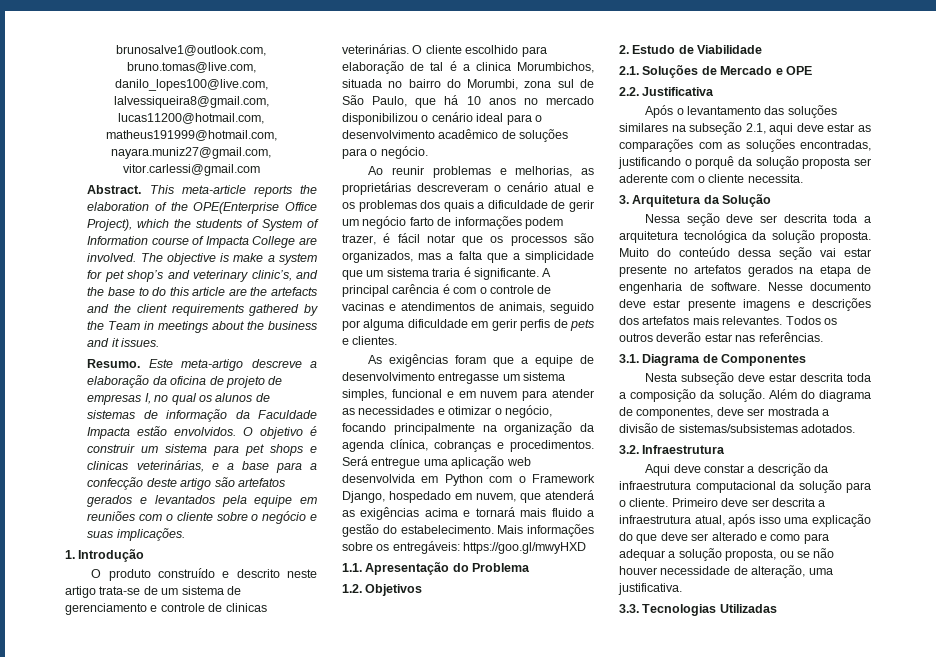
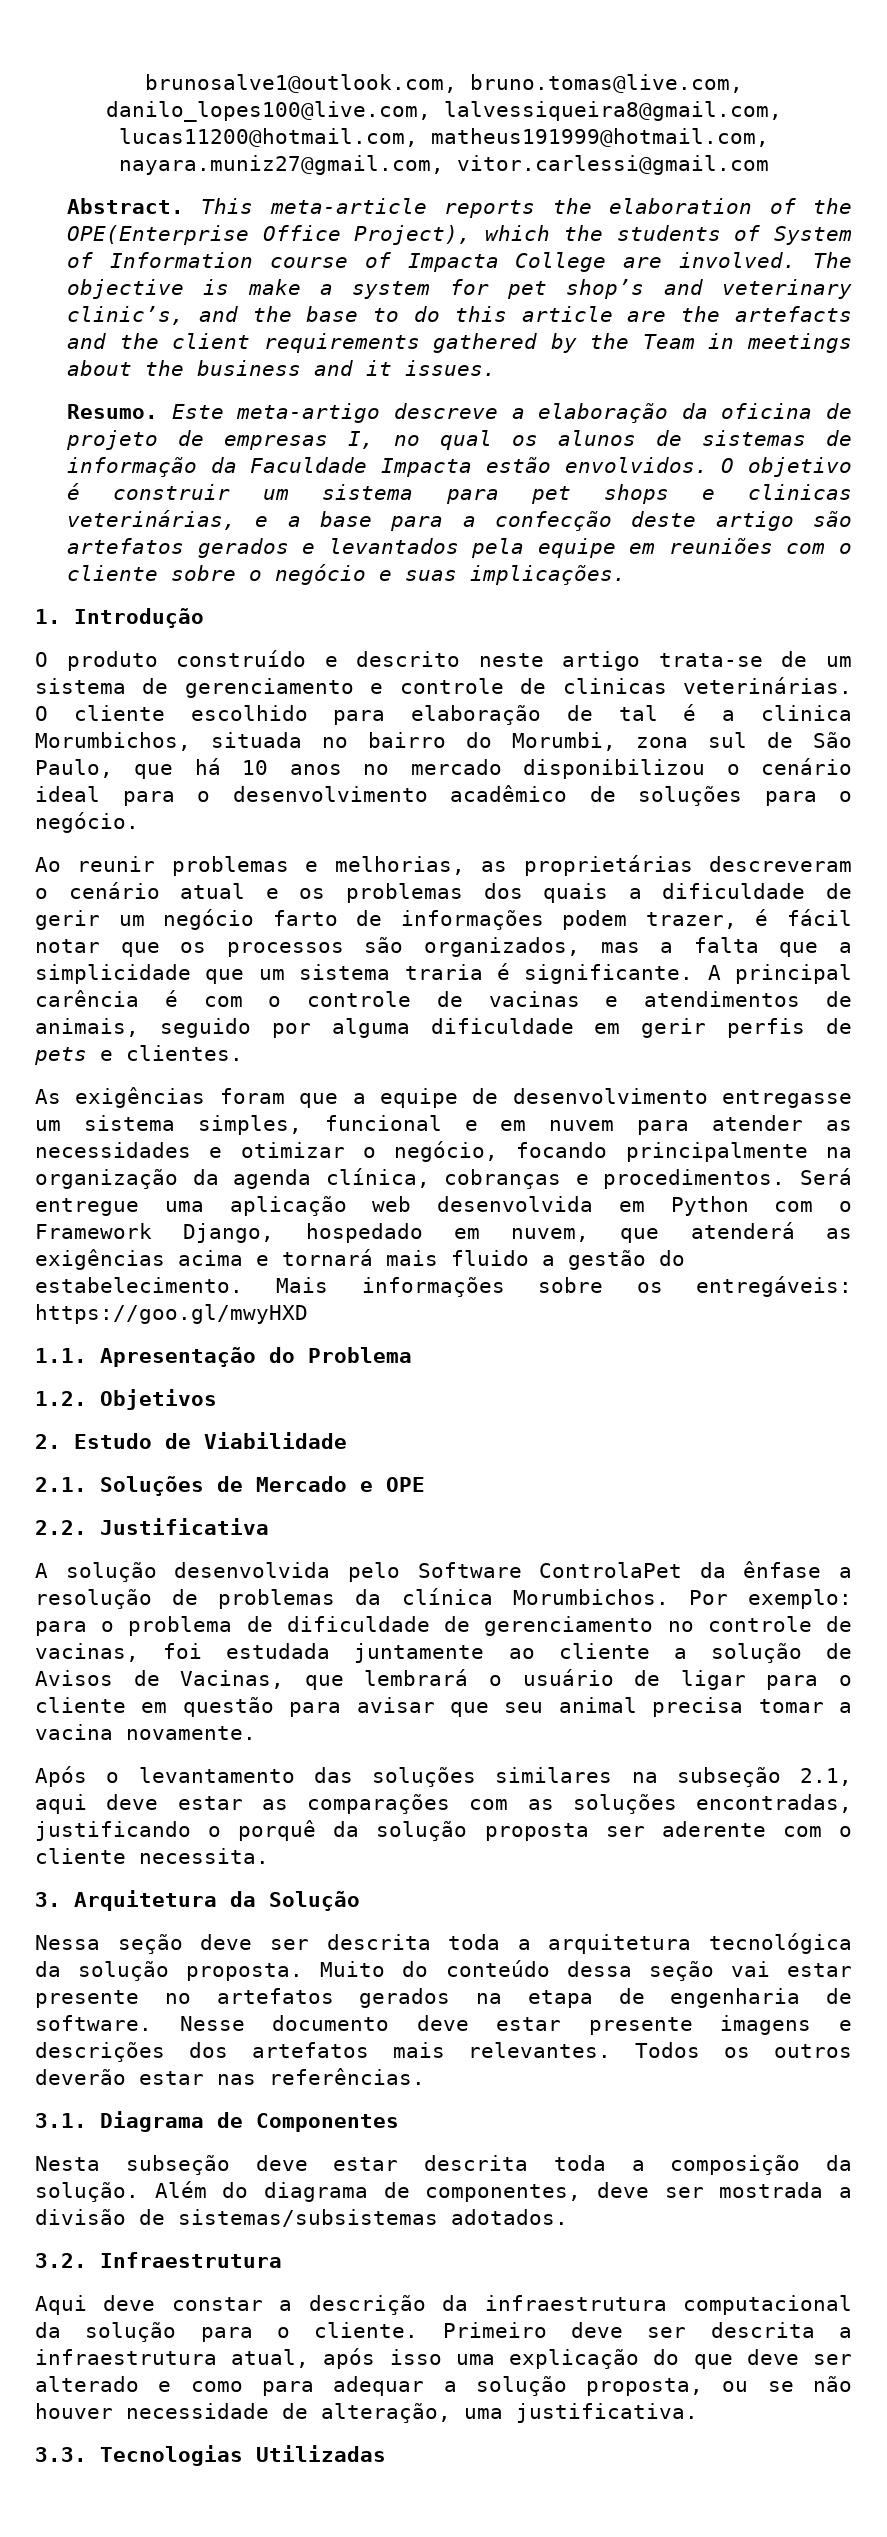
(715, 91) none -> [35,1561,852,1582] [35,1588,852,1609] [35,1616,852,1636] [35,1643,852,1663] [35,1669,853,1690] [35,1697,852,1717] [35,1724,256,1740] // A solução desenvolvida pelo Software ControlaPet da ênfase a resolução de problemas da clínica Morumbichos. Por exemplo: para o problema de dificuldade de gerenciamento no controle de vacinas, foi estudada juntamente ao cliente a solução de Avisos de Vacinas, que lembrará o usuário de ligar para o cliente em questão para avisar que seu animal precisa tomar a vacina novamente.

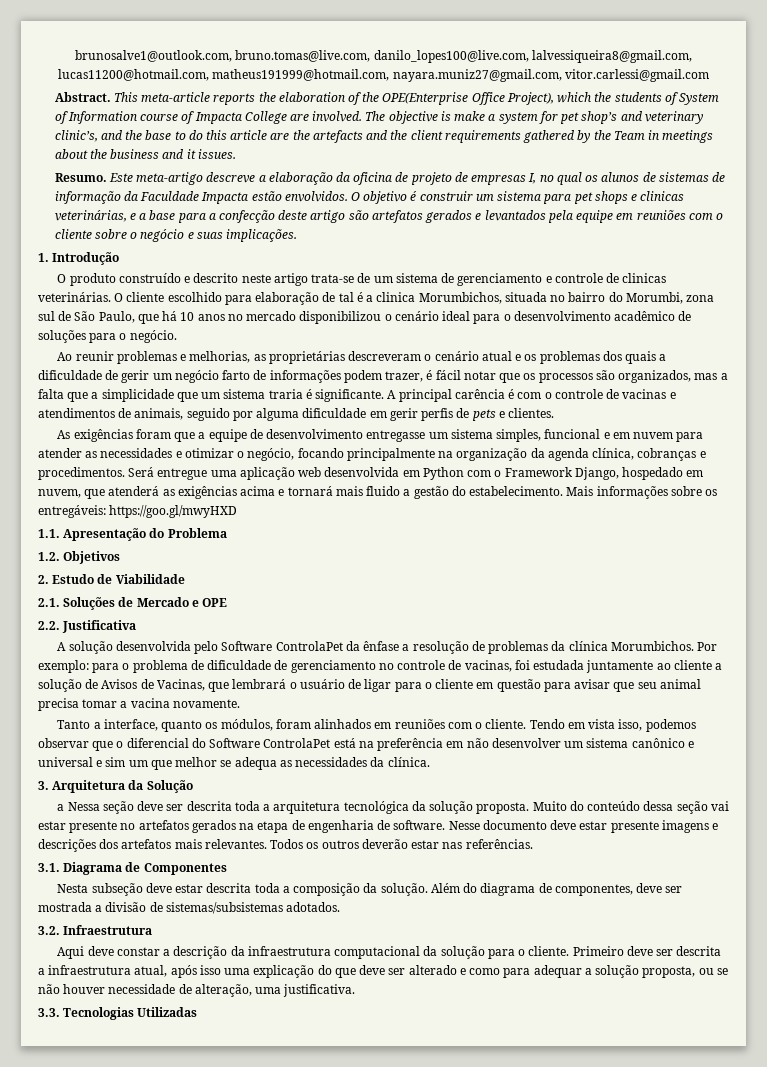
[35,1766,852,1787] [35,1794,852,1814] [35,1820,852,1841] [35,1848,269,1864] Após o levantamento das soluções similares na subseção 2.1, aqui deve estar as comparações com as soluções encontradas, justificando o porquê da solução proposta ser aderente com o cliente necessita. -> [57,719,696,732] [38,738,694,751] [38,757,430,770] Tanto a interface, quanto os módulos, foram alinhados em reuniões com o cliente. Tendo em vista isso, podemos observar que o diferencial do Software ControlaPet está na preferência em não desenvolver um sistema canônico e universal e sim um que melhor se adequa as necessidades da clínica.
(360, 1901) none -> [57,804,65,811] a

